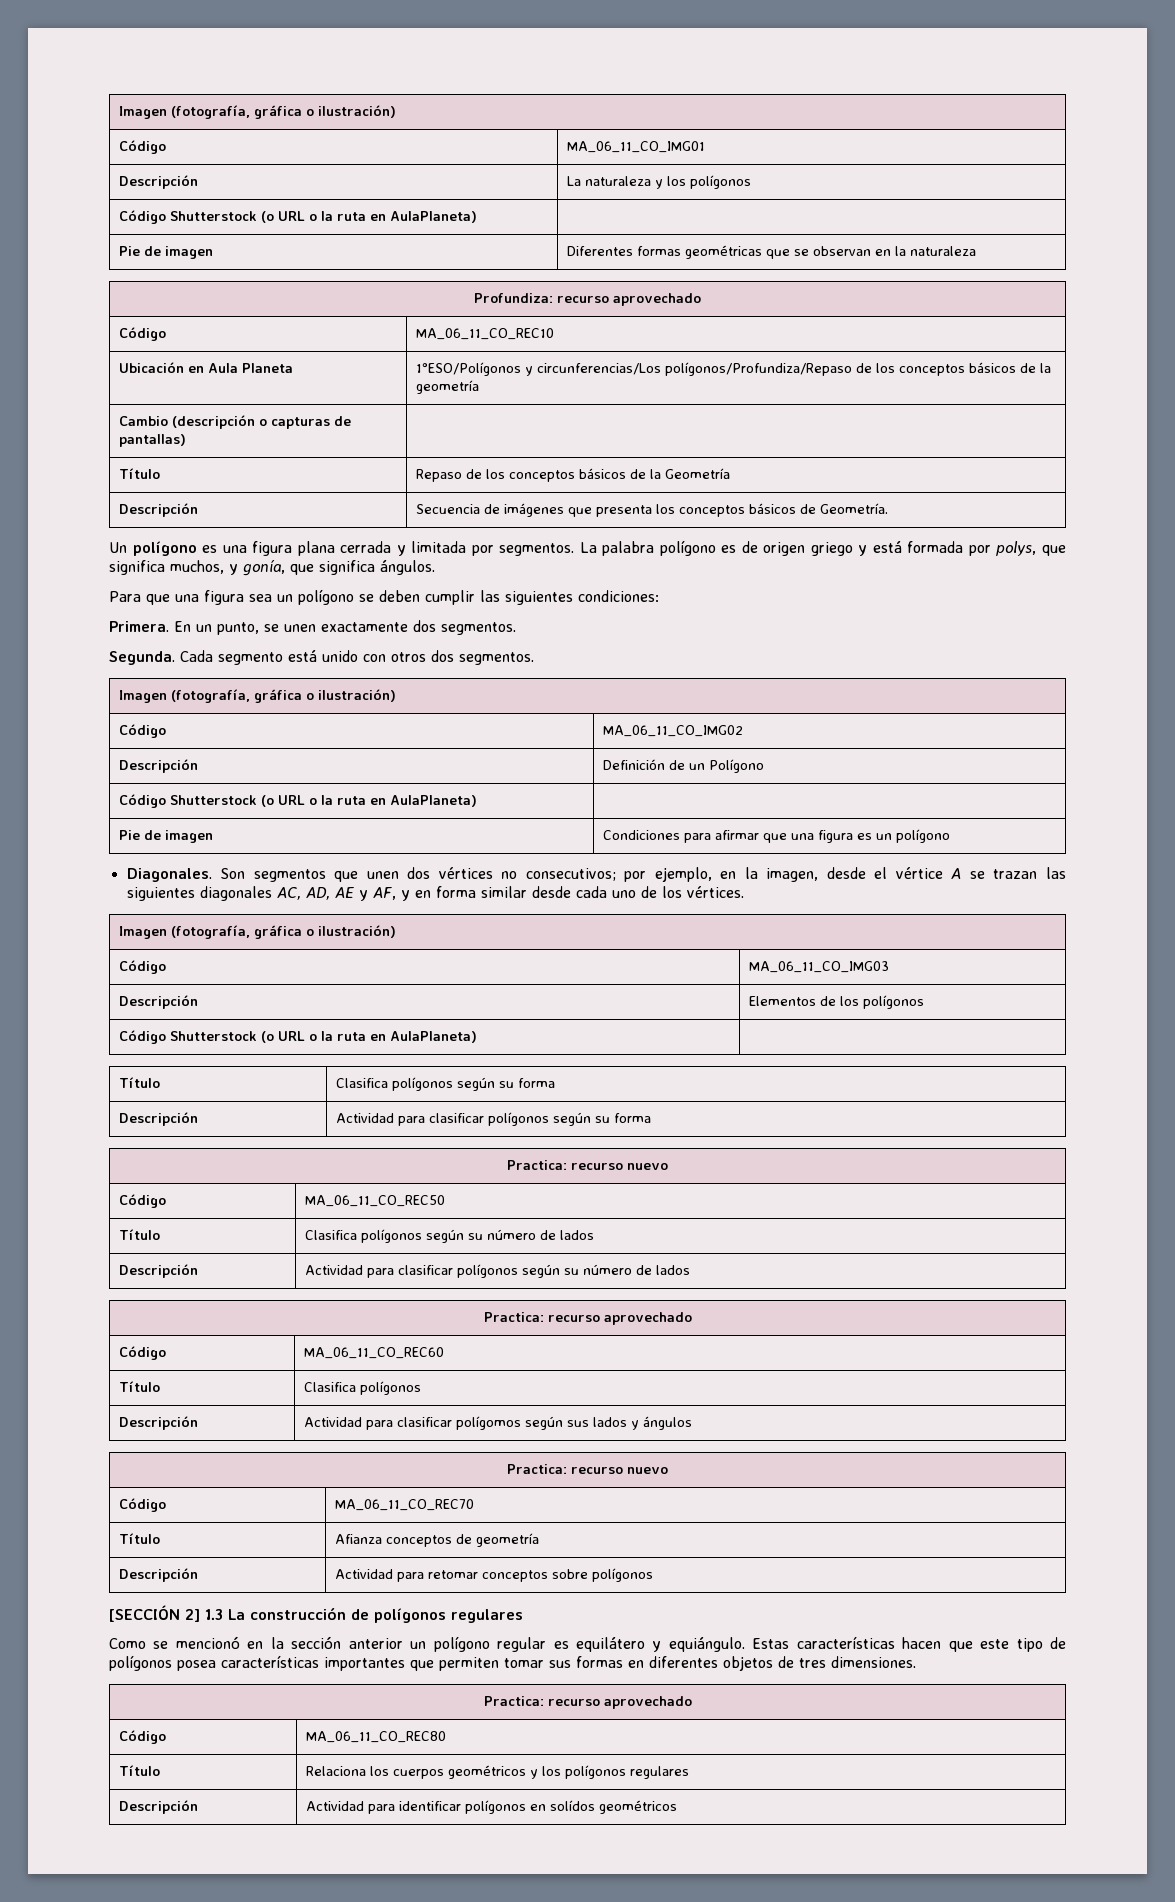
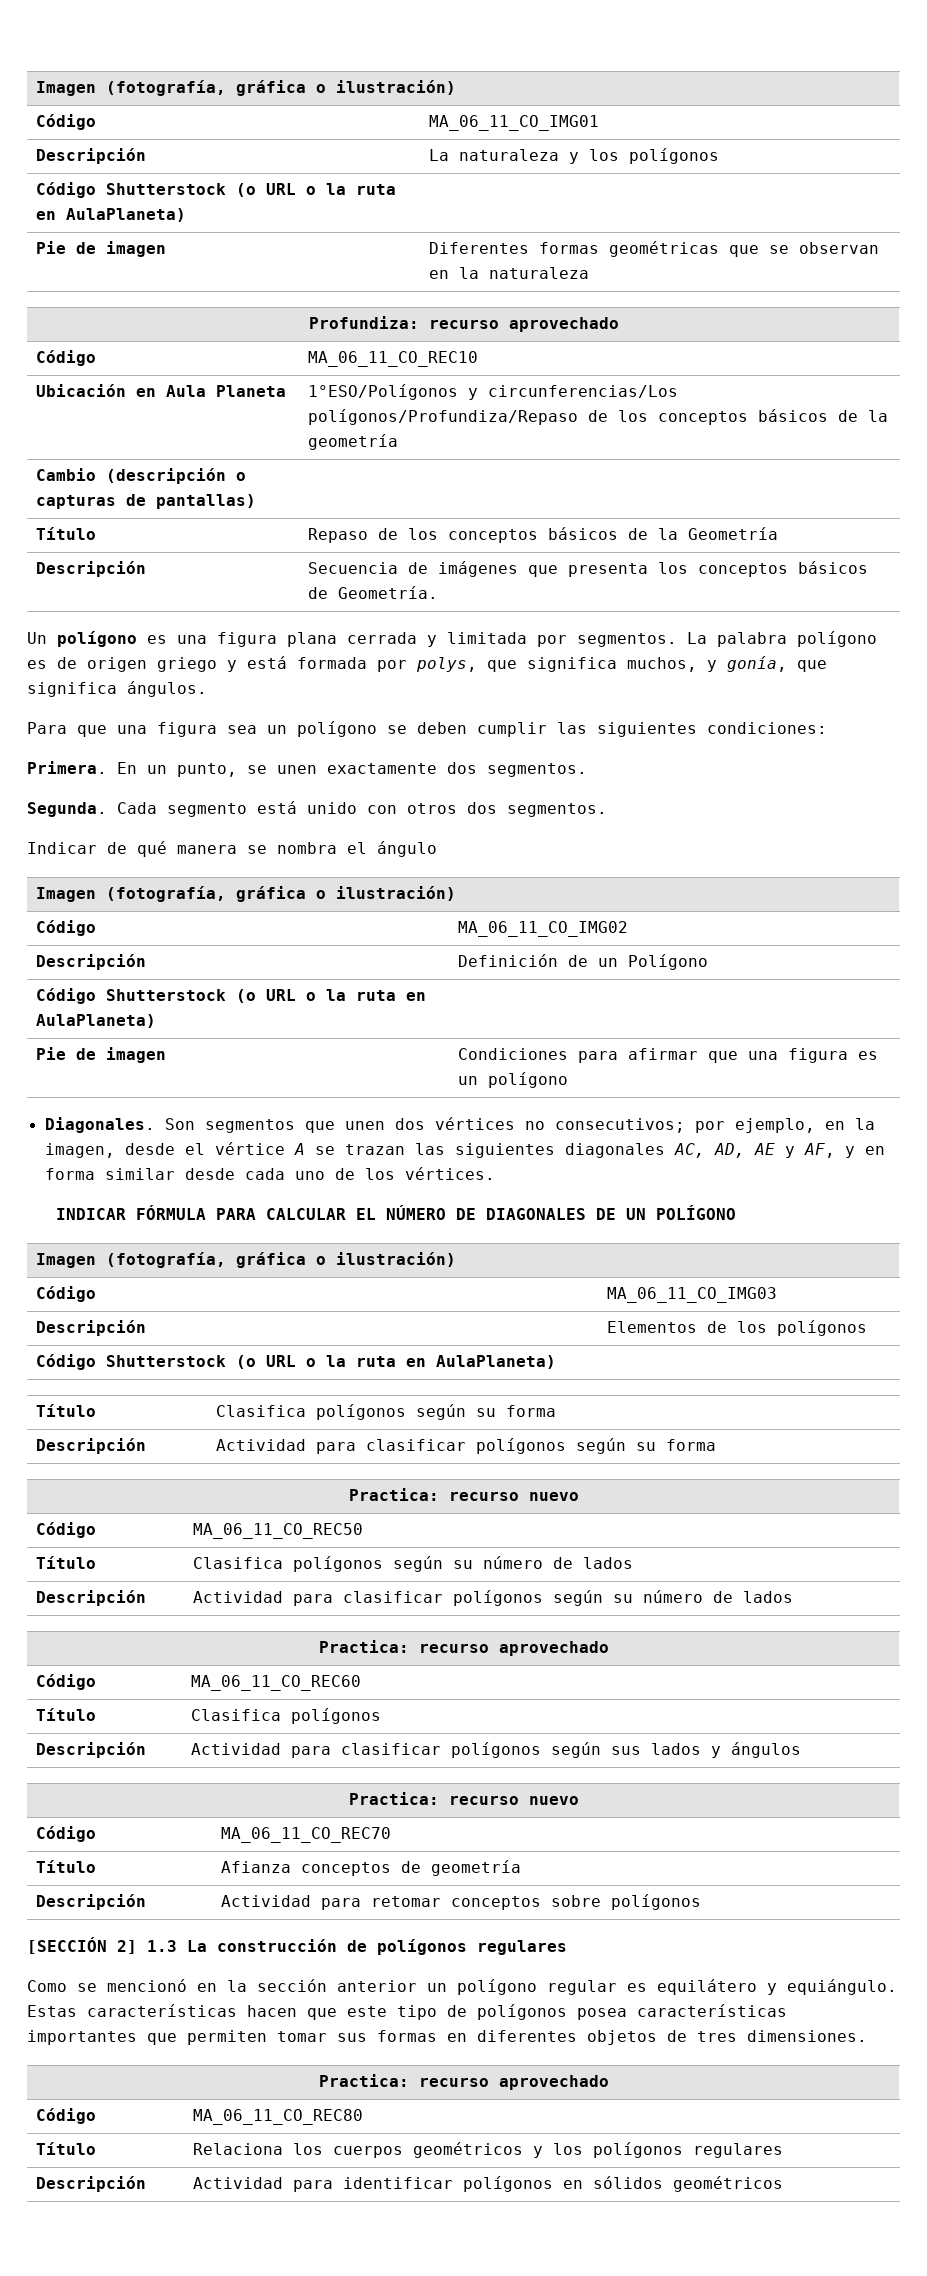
(534, 658) none -> [27,841,437,857] // Indicar de qué manera se nombra el ángulo
(744, 892) none -> [55,1205,736,1220] // INDICAR FÓRMULA PARA CALCULAR EL NÚMERO DE DIAGONALES DE UN POLÍGONO
[456,1416,522,1430] polígomos -> [450,1742,541,1758] polígonos
[550,1800,596,1811] solídos -> [592,2176,663,2189] sólidos

